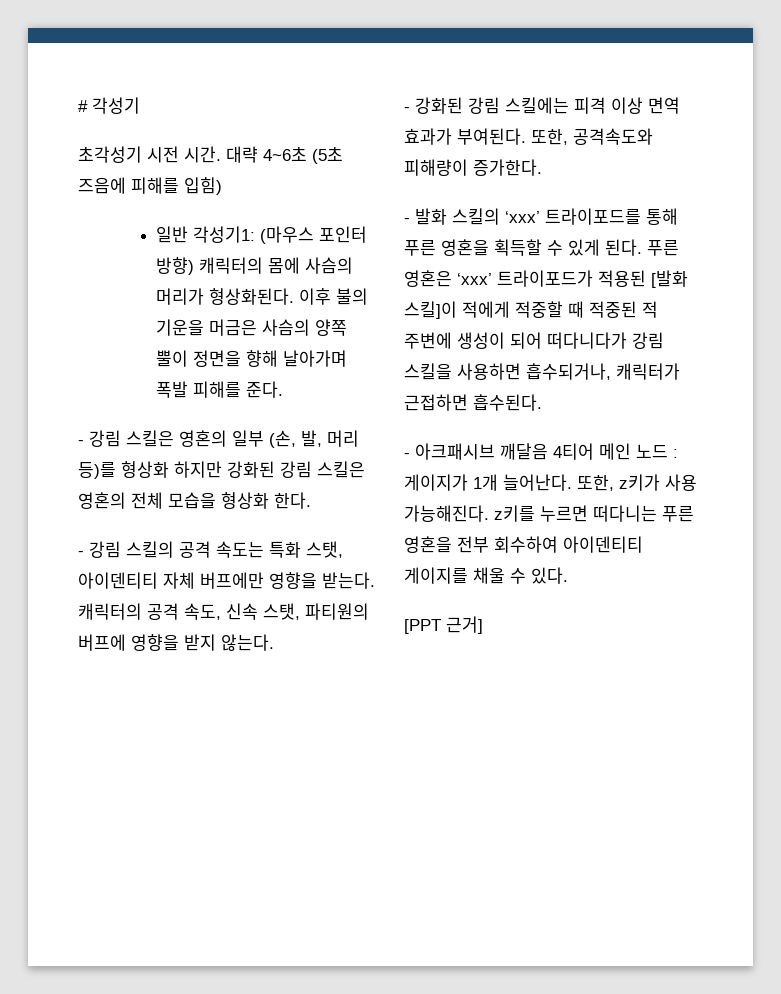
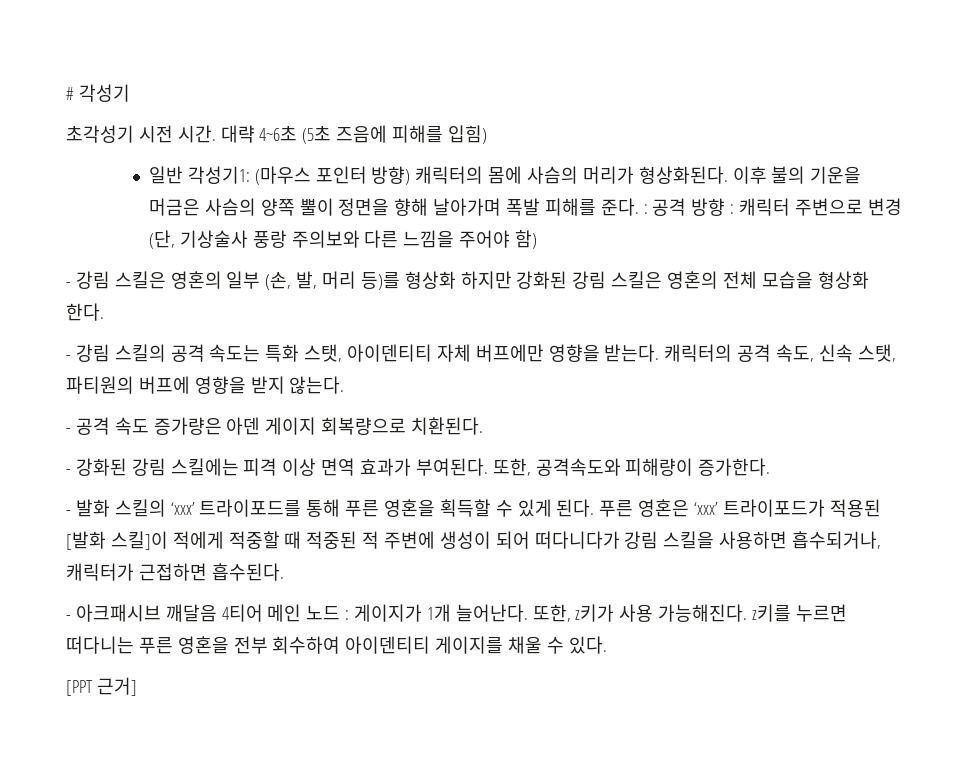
(284, 389) none -> [643,198,902,216] [148,230,537,249] : 공격 방향 : 캐릭터 주변으로 변경 (단, 기상술사 풍랑 주의보와 다른 느낌을 주어야 함)
(274, 642) none -> [66,417,484,435] // - 공격 속도 증가량은 아덴 게이지 회복량으로 치환된다.

